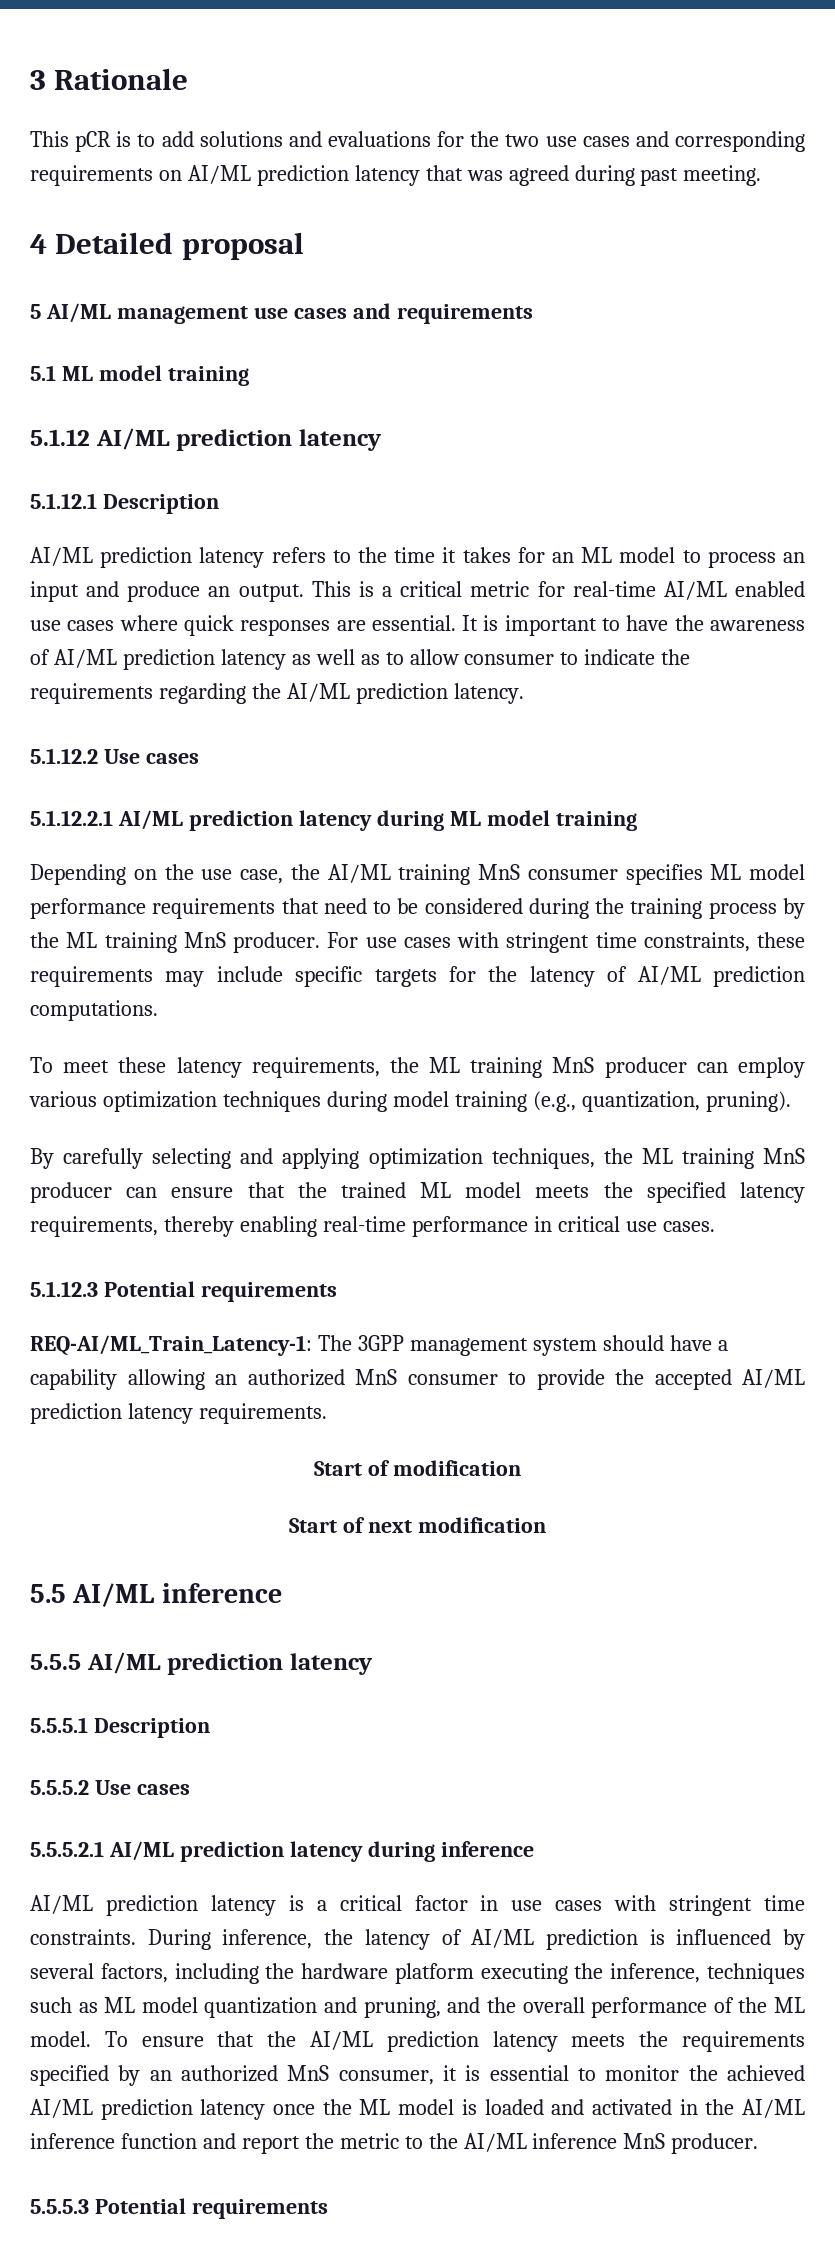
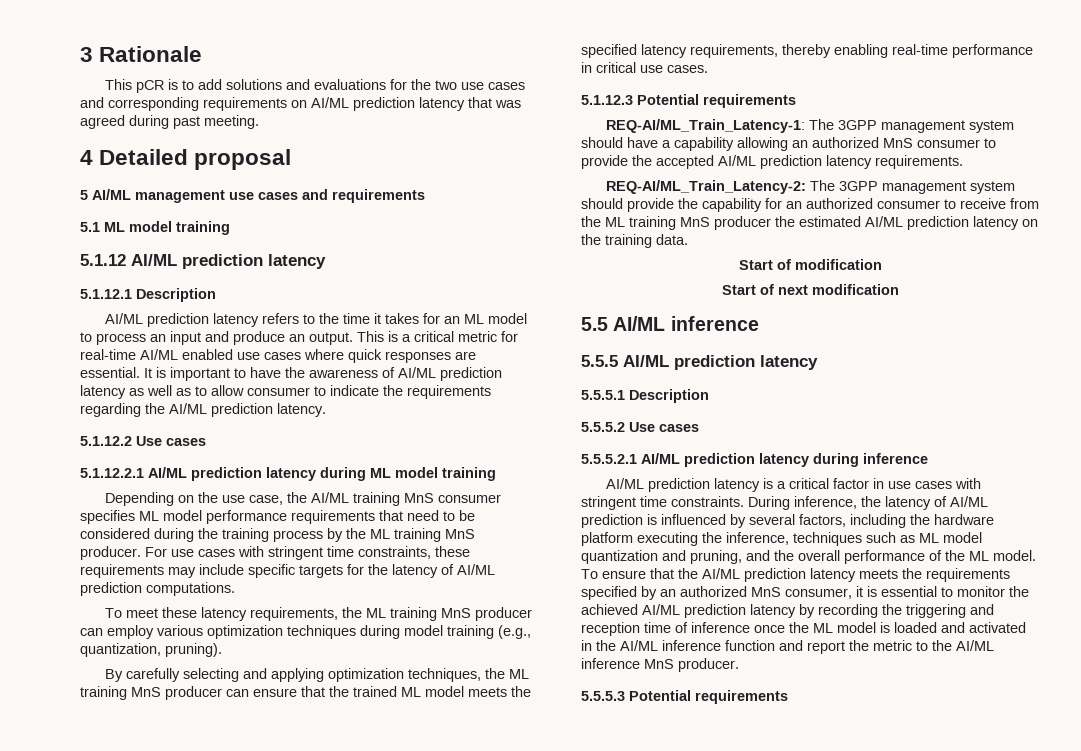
(327, 1413) none -> [606,180,1016,194] [581,198,1039,212] [581,216,1038,230] [581,234,688,248] // REQ-AI/ML_Train_Latency-2: The 3GPP management system should provide the capability for an authorized consumer to receive from the ML training MnS producer the estimated AI/ML prediction latency on the training data.
(266, 2109) none -> [799,604,994,618] [581,622,750,636] by recording the triggering and reception time of inference

